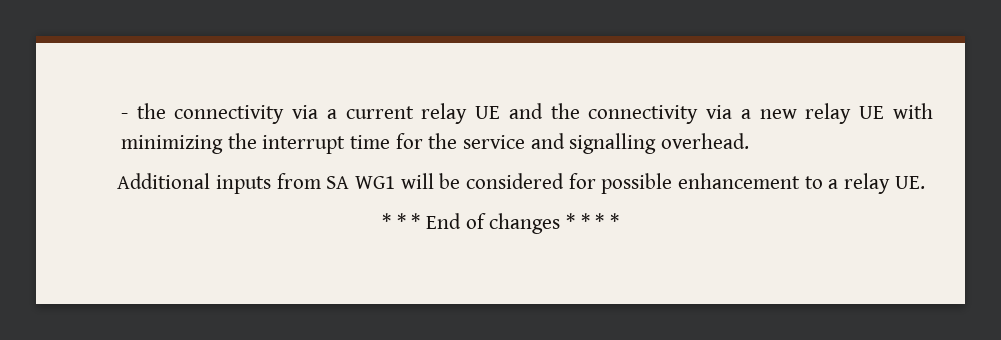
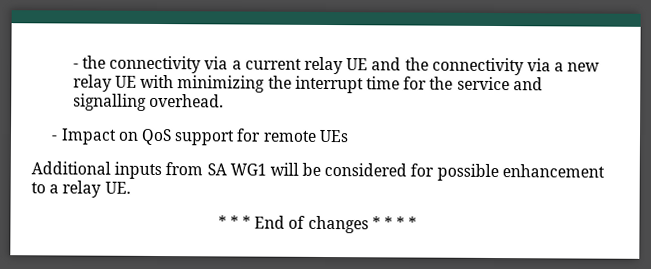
(749, 141) none -> [51,128,349,146] // - Impact on QoS support for remote UEs

